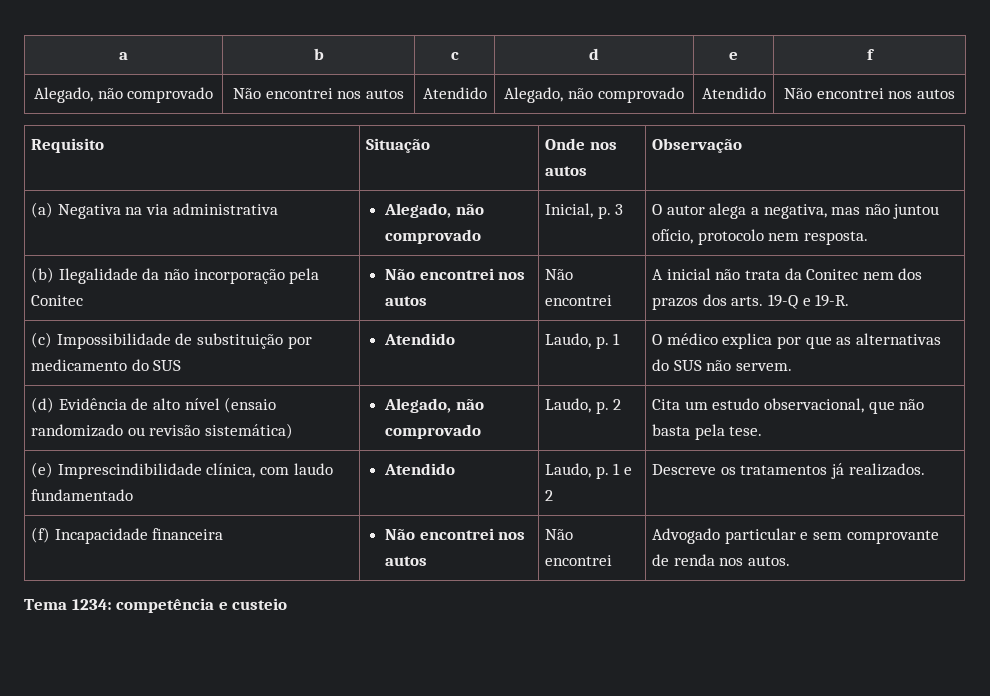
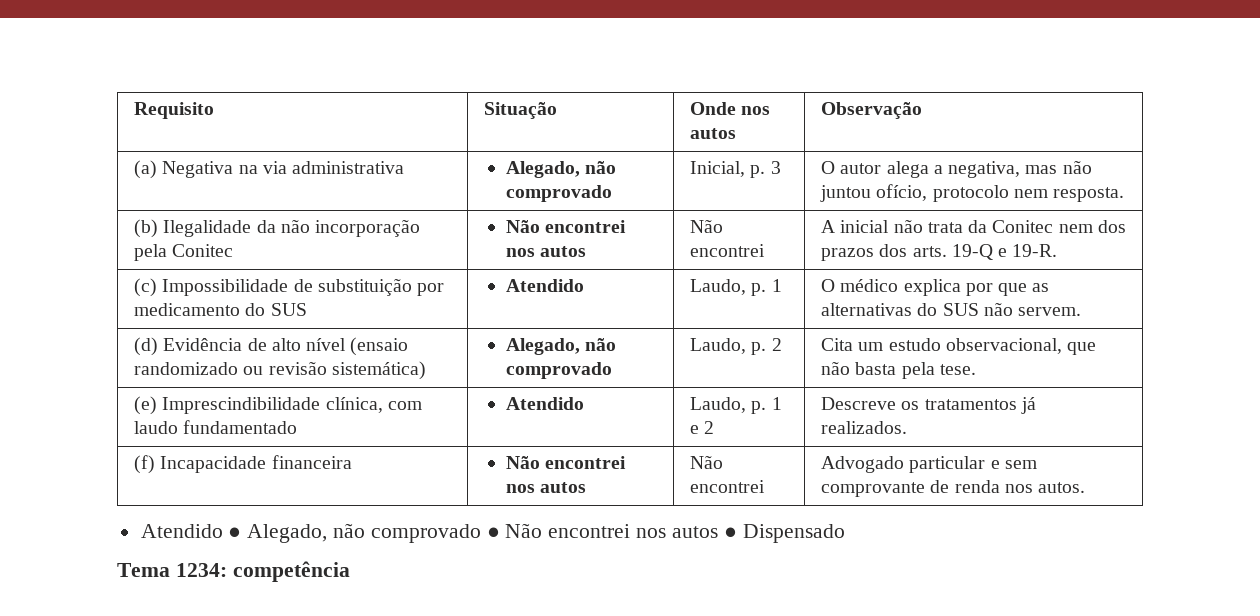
[119,52,128,60] [313,48,324,60] [450,52,459,60] [589,48,599,60] [729,52,738,60] [866,49,875,60] [33,87,214,103] [233,88,404,99] [422,87,487,99] [504,87,684,103] [701,87,766,99] [784,88,955,99] a | b | c | d | e | f // Alegado, não comprovado | Não encontrei nos autos | Atendido | Alegado, não comprovado | Atendido | Não encontrei nos autos // -> (134, 110) none
(791, 561) none -> [140,523,845,543] // Atendido ● Alegado, não comprovado ● Não encontrei nos autos ● Dispensado
[218,598,288,610] e custeio -> (350, 571) none

